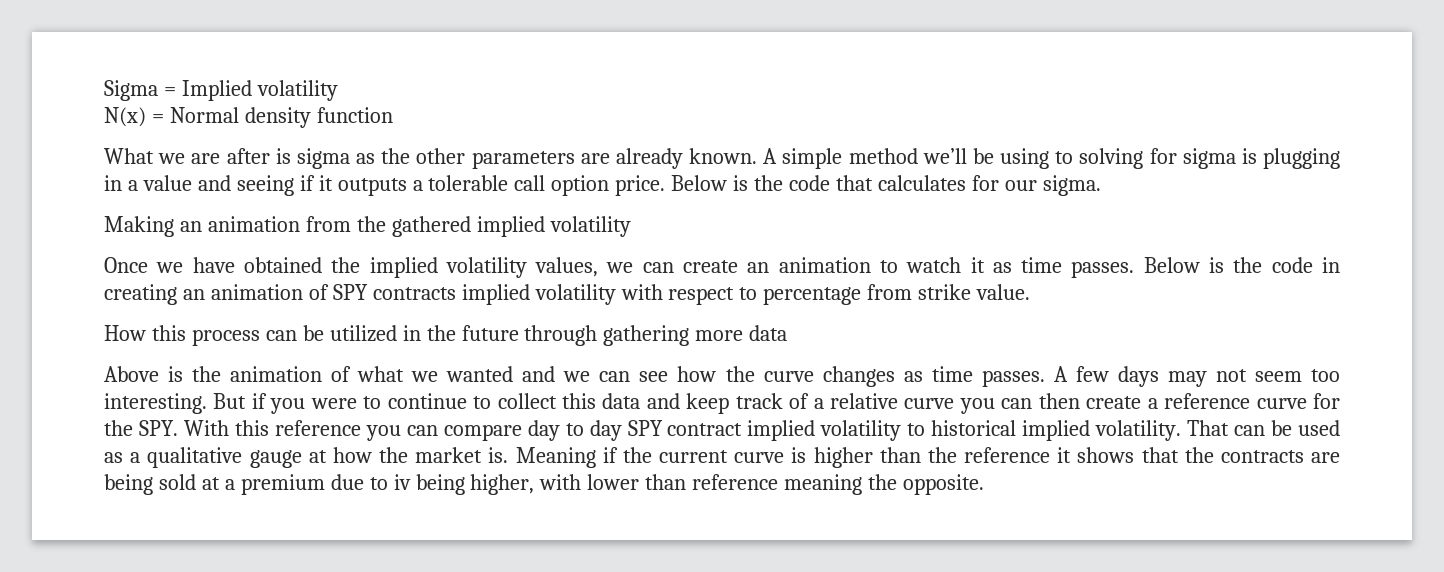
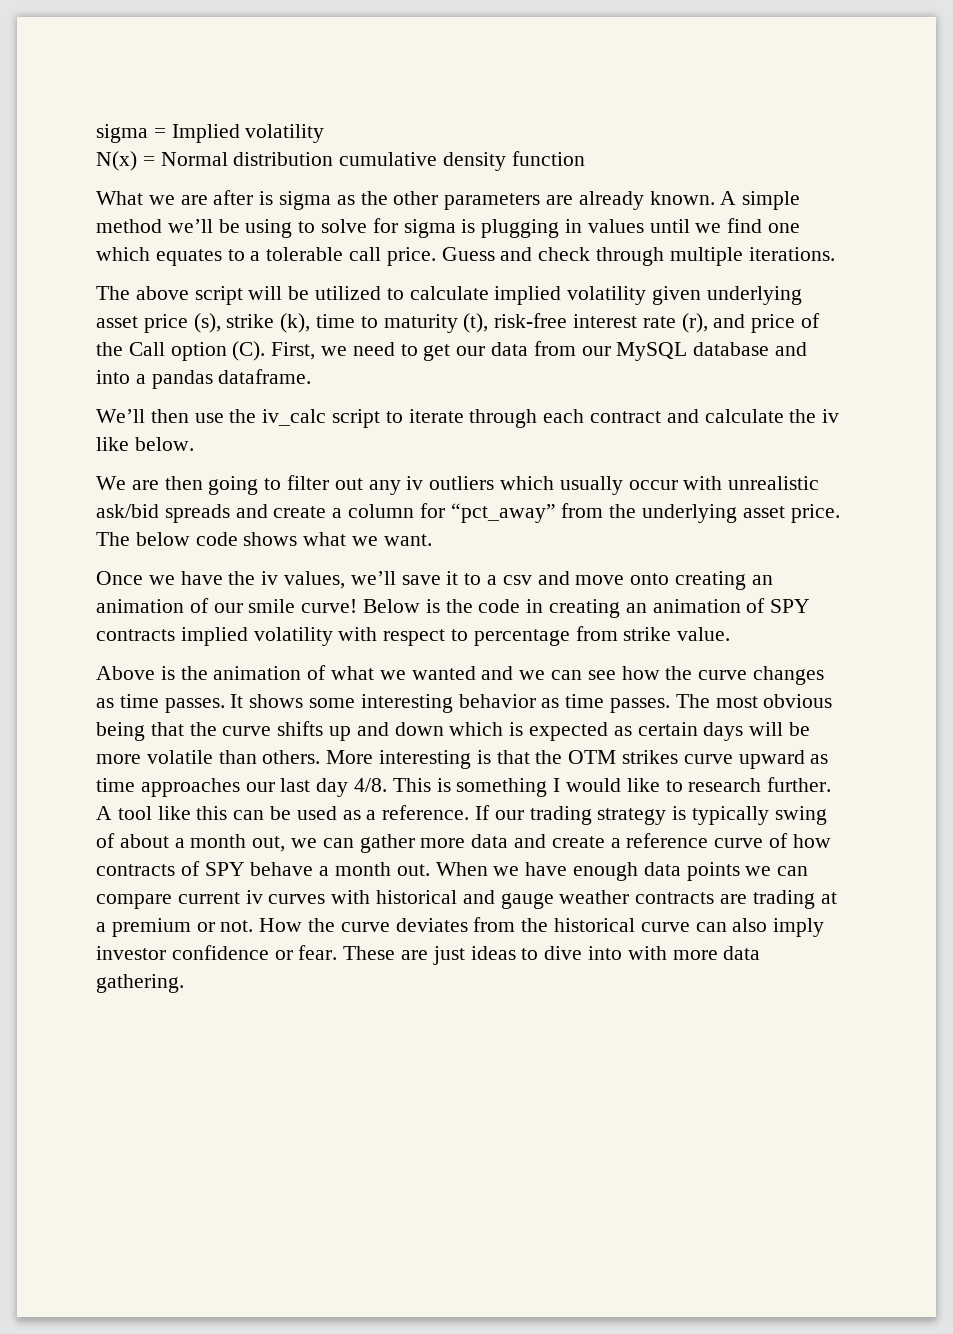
[104,80,158,101] Sigma -> [96,124,148,143] sigma
(239, 115) none -> [233,152,438,166] distribution cumulative
[1079,148,1144,169] solving -> [321,219,368,233] solve
[127,175,1101,196] [104,216,631,237] [104,257,1135,278] a value and seeing if it outputs a tolerable call option price. Below is the code that calculates for our sigma. // Making an animation from the gathered implied volatility // Once we have obtained the implied volatility values, we can create an animation to watch it as time passes. -> [587,218,801,233] [96,247,835,266] [96,286,802,305] [96,313,821,333] [96,341,808,361] [96,369,312,389] [96,409,840,428] [96,437,194,451] [96,475,820,495] [96,503,840,523] [96,532,432,546] [96,571,773,590] [96,598,358,613] values until we find one which equates to a tolerable call price. Guess and check through multiple iterations. // The above script will be utilized to calculate implied volatility given underlying asset price (s), strike (k), time to maturity (t), risk-free interest rate (r), and price of the Call option (C). First, we need to get our data from our MySQL database and into a pandas dataframe. // We’ll then use the iv_calc script to iterate through each contract and calculate the iv like below. // We are then going to filter out any iv outliers which usually occur with unrealistic ask/bid spreads and create a column for “pct_away” from the underlying asset price. The below code shows what we want. // Once we have the iv values, we’ll save it to a csv and move onto creating an animation of our smile curve!
[104,325,788,346] // How this process can be utilized in the future through gathering more data -> (731, 634) none
[1053,366,1340,387] [104,393,1341,414] [104,420,1230,441] A few days may not seem too interesting. But if you were to continue to collect this data and keep track of a relative curve you can then create a reference curve for the SPY. With this reference you can compare day to day SPY contract implied volatility to historical implied volatility. That -> [230,694,833,713] [96,721,811,741] [96,750,829,769] [96,777,832,797] [96,806,228,820] It shows some interesting behavior as time passes. The most obvious being that the curve shifts up and down which is expected as certain days will be more volatile than others. More interesting is that the OTM strikes curve upward as time approaches our last day 4/8. This is something I would like to research further. A tool like this
[147,447,1340,468] [104,474,985,495] qualitative gauge at how the market is. Meaning if the current curve is higher than the reference it shows that the contracts are being sold at a premium due to iv being higher, with lower than reference meaning the opposite. -> [382,805,827,825] [96,833,831,853] [96,861,809,881] [96,890,837,909] [96,917,825,937] [96,945,761,965] [96,974,184,993] reference. If our trading strategy is typically swing of about a month out, we can gather more data and create a reference curve of how contracts of SPY behave a month out. When we have enough data points we can compare current iv curves with historical and gauge weather contracts are trading at a premium or not. How the curve deviates from the historical curve can also imply investor confidence or fear. These are just ideas to dive into with more data gathering.

